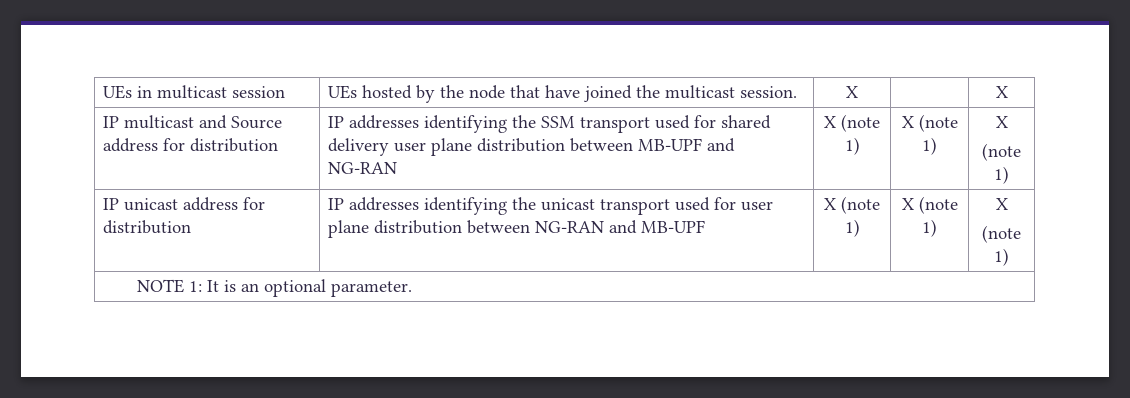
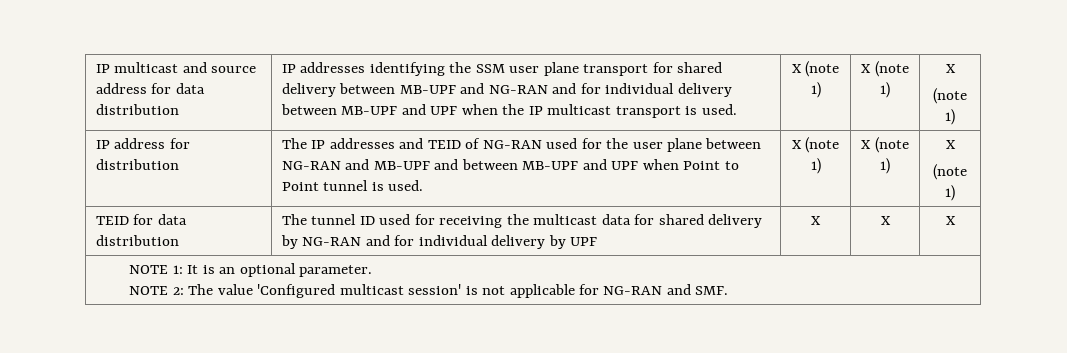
[102,85,285,99] [327,85,797,103] [846,86,858,98] [995,86,1008,98] UEs in multicast session | UEs hosted by the node that have joined the multicast session. | X | | X // -> (96, 68) none
[230,116,282,129] [102,138,185,152] Source address for -> [211,66,257,73] [96,83,205,94] source address for data
[579,115,771,133] [327,138,735,156] [327,162,397,174] transport used for shared delivery user plane distribution between MB-UPF and NG-RAN -> [509,62,723,76] [282,83,732,97] [281,104,737,118] user plane transport for shared delivery between MB-UPF and NG-RAN and for individual delivery between MB-UPF and UPF when the IP multicast transport is used.
[123,197,265,211] [102,220,191,234] [327,197,773,215] [327,220,462,238] unicast address for distribution | IP addresses identifying the unicast transport used for user plane distribution -> [114,138,190,149] [96,159,180,170] [282,138,703,152] address for distribution | The IP addresses and TEID of NG-RAN used for the user plane
[824,196,880,214] [844,219,860,237] [901,196,958,214] [922,219,937,237] [995,198,1008,210] [982,225,1021,243] [994,248,1009,266] | X (note 1) | X (note 1) | X // (note 1) -> [434,159,739,170] [282,180,424,191] [791,137,840,153] [810,158,821,174] [861,137,909,153] [880,158,890,174] [945,140,956,149] [933,164,967,180] [945,185,955,201] [96,214,187,225] [96,235,180,246] [282,214,763,228] [281,235,598,249] [811,216,821,225] [880,216,891,225] [945,216,956,225] and between MB-UPF and UPF when Point to Point tunnel is used. | X (note 1) | X (note 1) | X // (note 1) // TEID for data distribution | The tunnel ID used for receiving the multicast data for shared delivery by NG-RAN and for individual delivery by UPF | X | X | X
(412, 289) none -> [129,284,729,298] // NOTE 2: The value 'Configured multicast session' is not applicable for NG-RAN and SMF.

